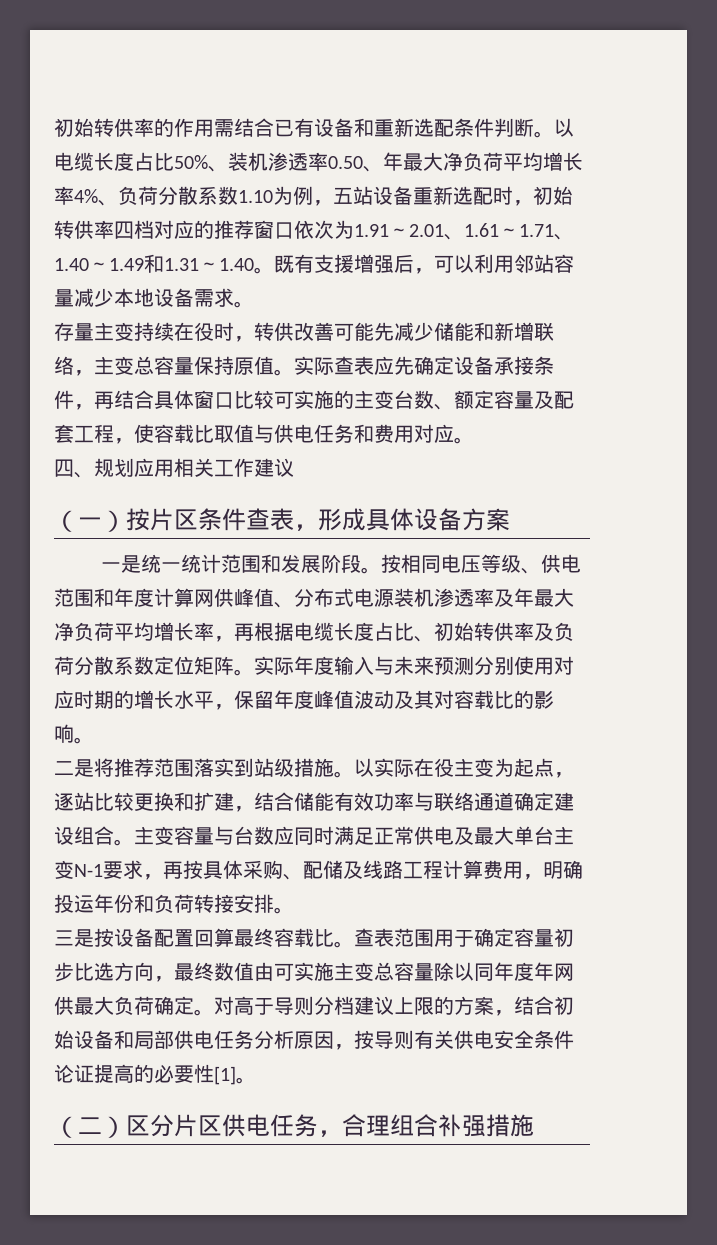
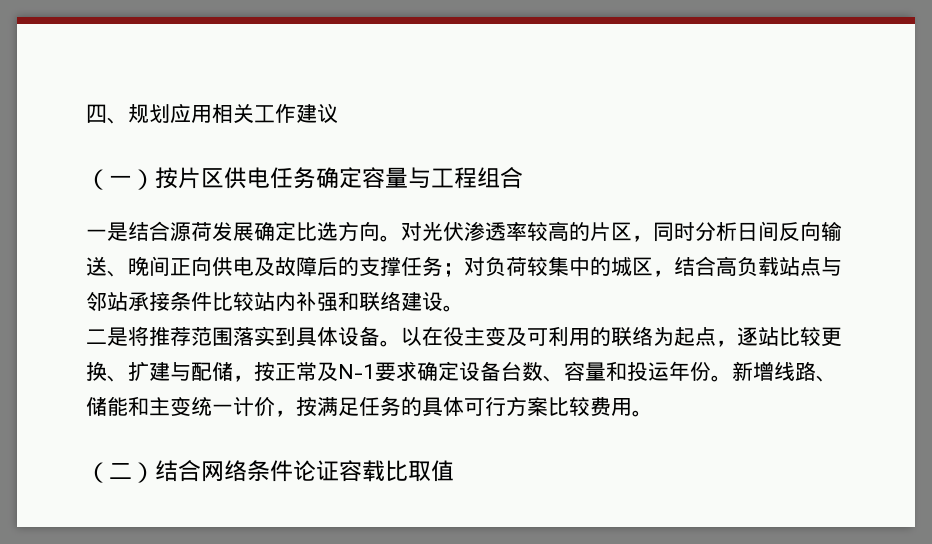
[54,118,574,138] [54,152,583,172] [54,186,573,206] [54,220,574,240] [54,254,574,274] [54,288,254,308] [54,322,554,342] [54,356,554,376] [54,390,574,410] [54,424,474,444] 初始转供率的作用需结合已有设备和重新选配条件判断。以电缆长度占比50%、装机渗透率0.50、年最大净负荷平均增长率4%、负荷分散系数1.10为例，五站设备重新选配时，初始转供率四档对应的推荐窗口依次为1.91～2.01、1.61～1.71、1.40～1.49和1.31～1.40。既有支援增强后，可以利用邻站容量减少本地设备需求。 // 存量主变持续在役时，转供改善可能先减少储能和新增联络，主变总容量保持原值。实际查表应先确定设备承接条件，再结合具体窗口比较可实施的主变台数、额定容量及配套工程，使容载比取值与供电任务和费用对应。 // -> (86, 113) none
[198,508,510,531] [100,554,581,574] [54,588,574,608] [54,622,574,642] [54,656,574,676] [54,690,554,710] [54,724,74,743] 条件查表，形成具体设备方案 // 一是统一统计范围和发展阶段。按相同电压等级、供电范围和年度计算网供峰值、分布式电源装机渗透率及年最大净负荷平均增长率，再根据电缆长度占比、初始转供率及负荷分散系数定位矩阵。实际年度输入与未来预测分别使用对应时期的增长水平，保留年度峰值波动及其对容载比的影响 -> [224,167,523,189] [86,221,842,242] [86,256,842,277] [86,291,443,311] 供电任务确定容量与工程组合 // 一是结合源荷发展确定比选方向。对光伏渗透率较高的片区，同时分析日间反向输送、晚间正向供电及故障后的支撑任务；对负荷较集中的城区，结合高负载站点与邻站承接条件比较站内补强和联络建设
[254,758,494,778] 站级措施。以实际在役主变 -> [296,326,653,347] 具体设备。以在役主变及可利用的联络
[174,792,574,812] [54,826,574,846] [54,860,583,880] [54,894,294,914] [54,928,574,948] [54,962,574,982] [54,996,574,1016] [54,1030,574,1050] [54,1064,256,1085] [54,1114,534,1138] 和扩建，结合储能有效功率与联络通道确定建设组合。主变容量与台数应同时满足正常供电及最大单台主变N-1要求，再按具体采购、配储及线路工程计算费用，明确投运年份和负荷转接安排。 // 三是按设备配置回算最终容载比。查表范围用于确定容量初步比选方向，最终数值由可实施主变总容量除以同年度年网供最大负荷确定。对高于导则分档建议上限的方案，结合初始设备和局部供电任务分析原因，按导则有关供电安全条件论证提高的必要性[1]。 // （二）区分片区供电任务，合理组合补强措施 -> [107,361,837,382] [86,396,653,417] [86,460,454,483] 、扩建与配储，按正常及N-1要求确定设备台数、容量和投运年份。新增线路、储能和主变统一计价，按满足任务的具体可行方案比较费用。 // （二）结合网络条件论证容载比取值

